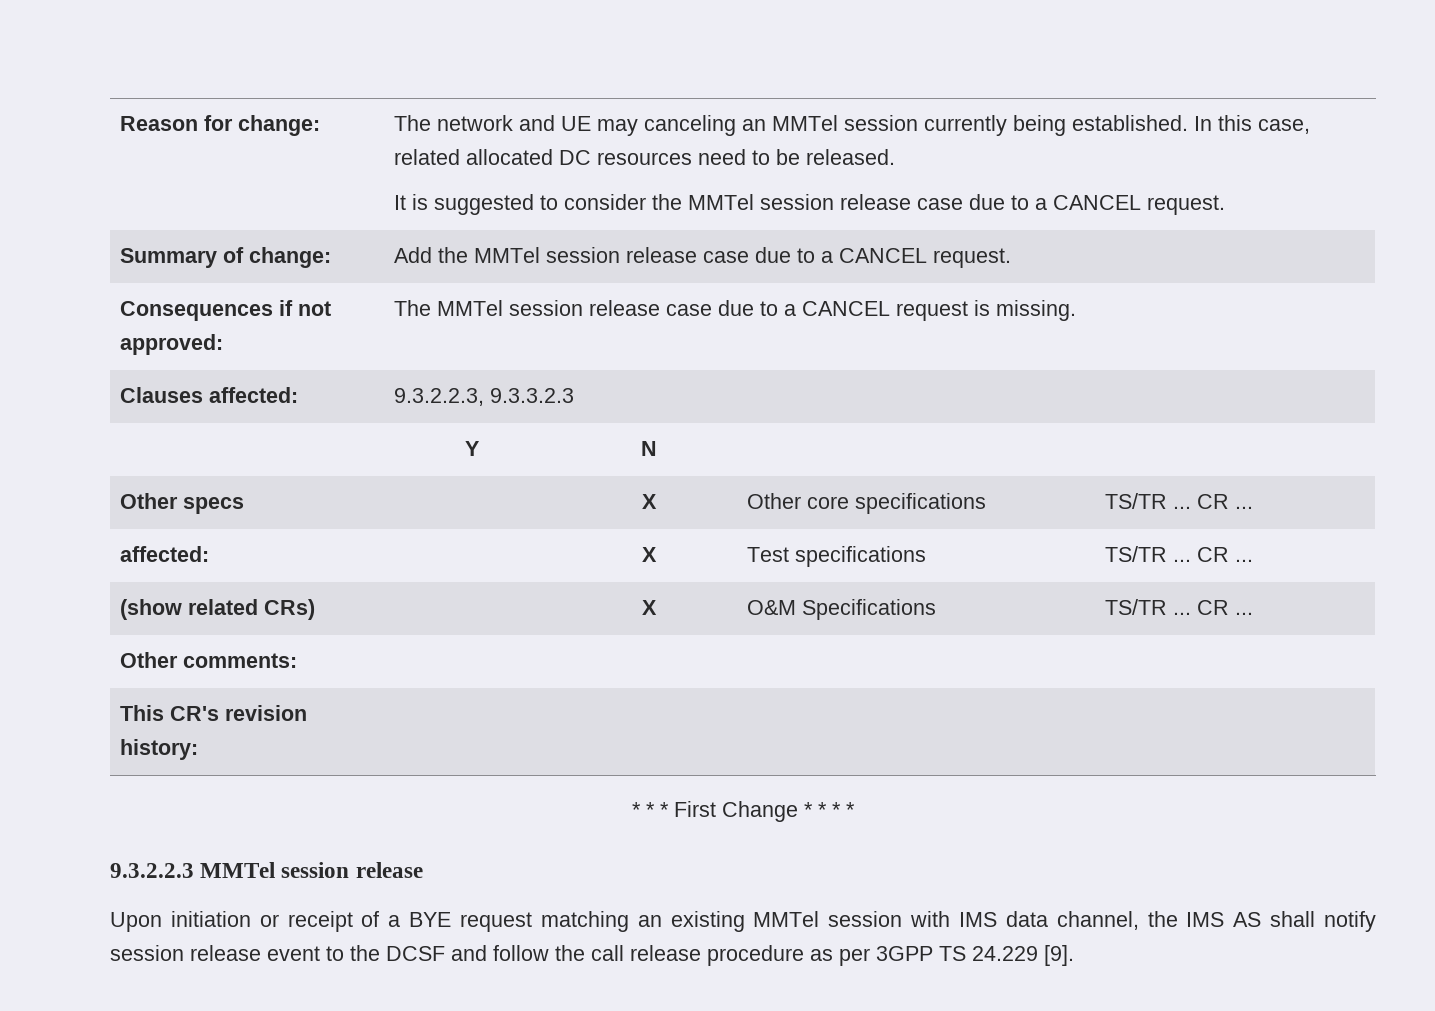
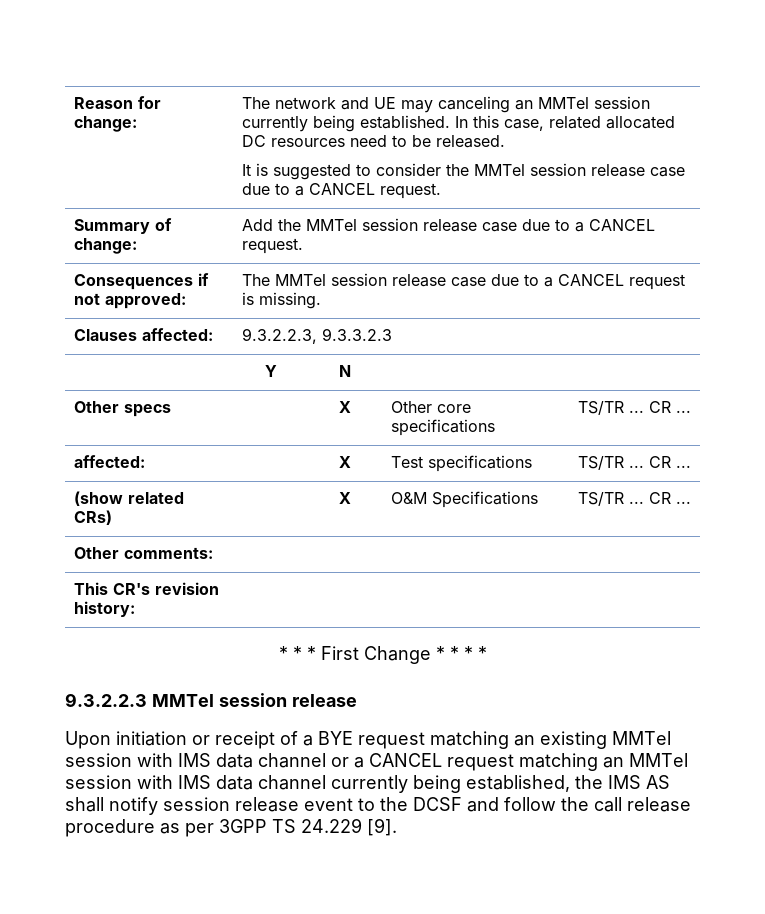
[1056,911,1139,930] channel, -> [258,753,688,771] [65,775,570,793] channel or a CANCEL request matching an MMTel session with IMS data channel currently being established,

